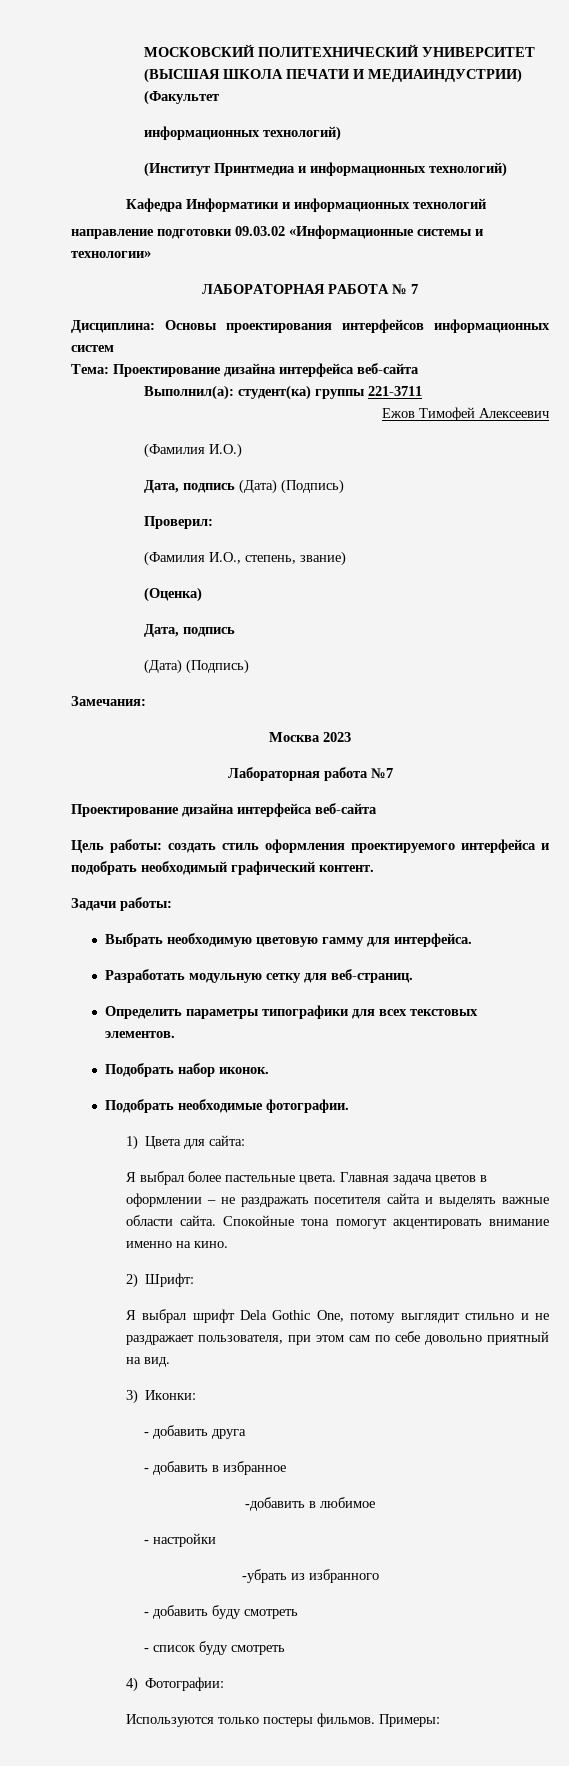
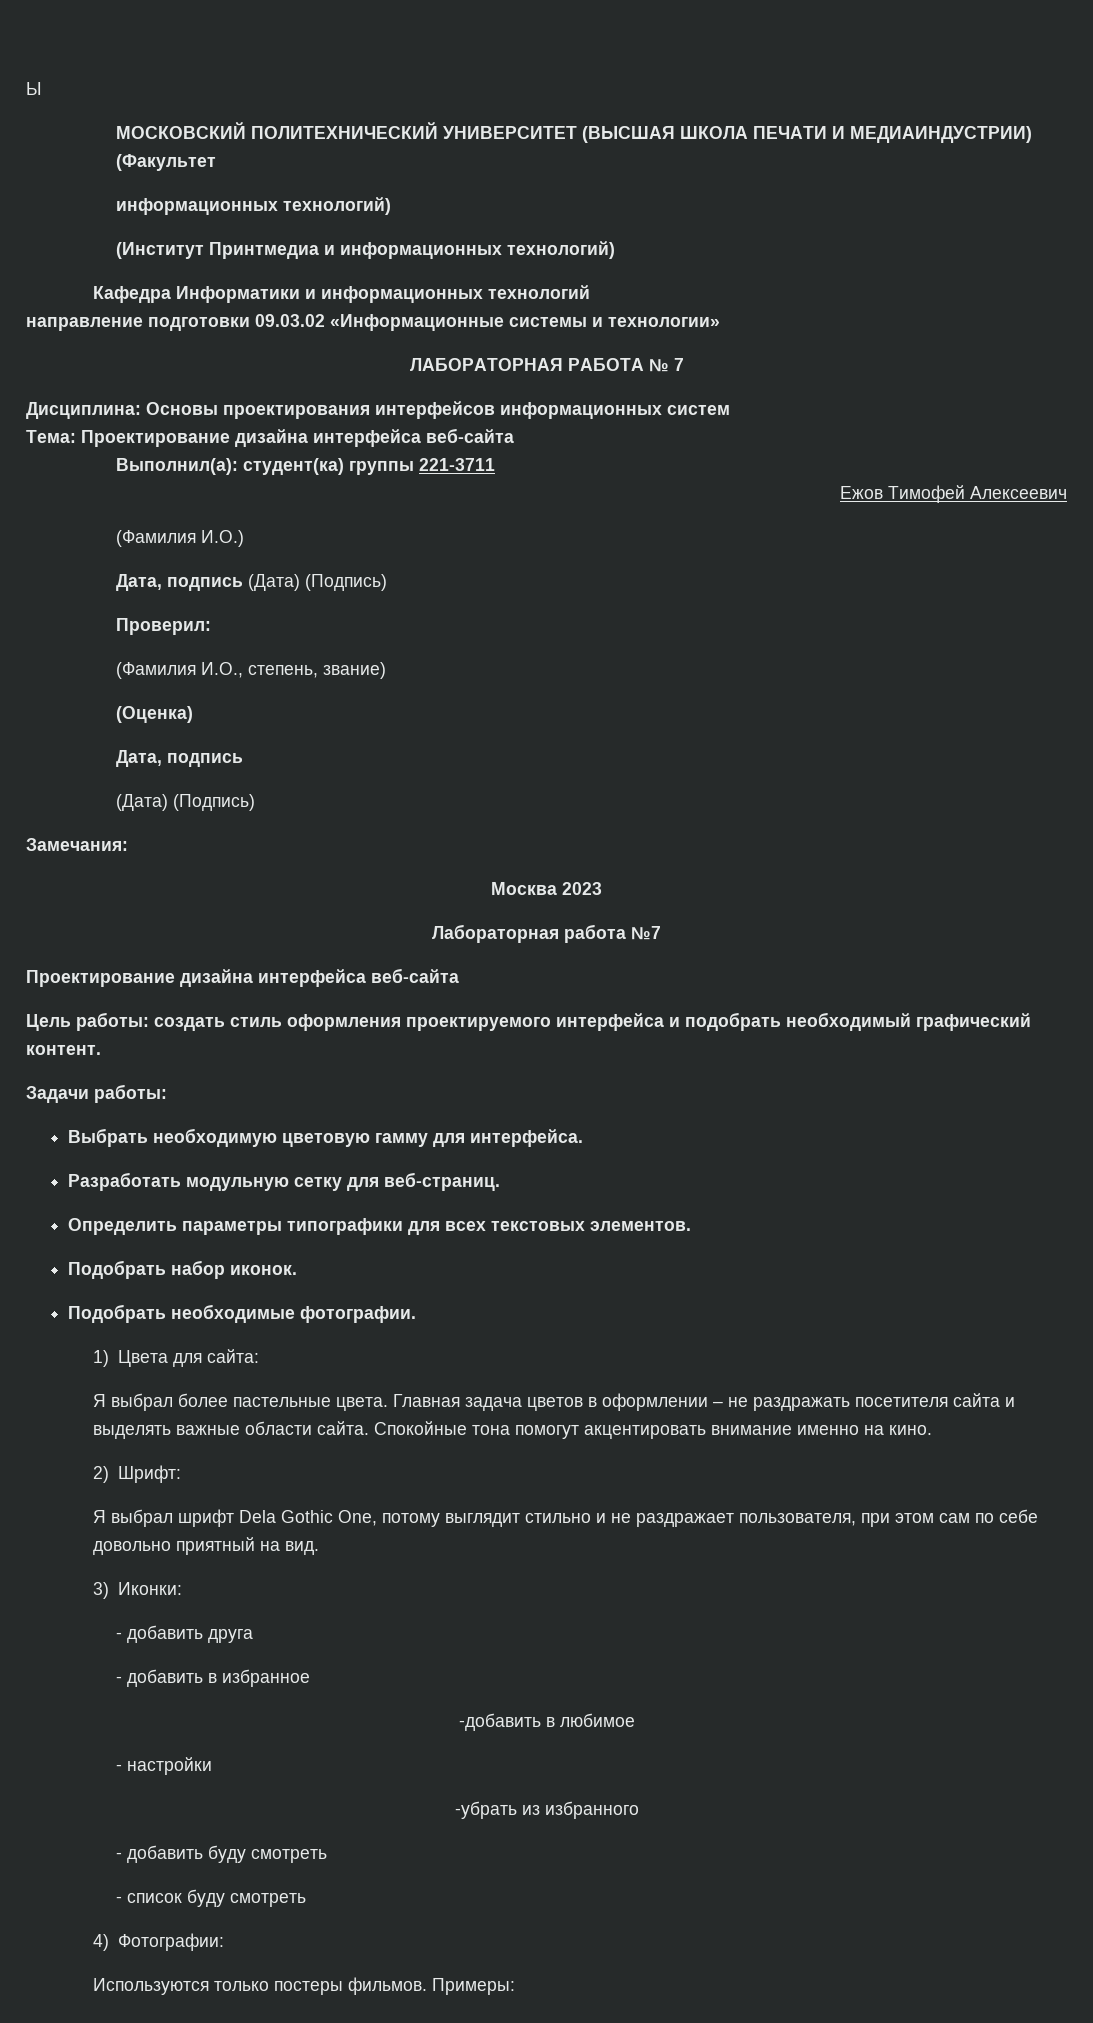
(144, 50) none -> [26,82,41,95] Ы //

